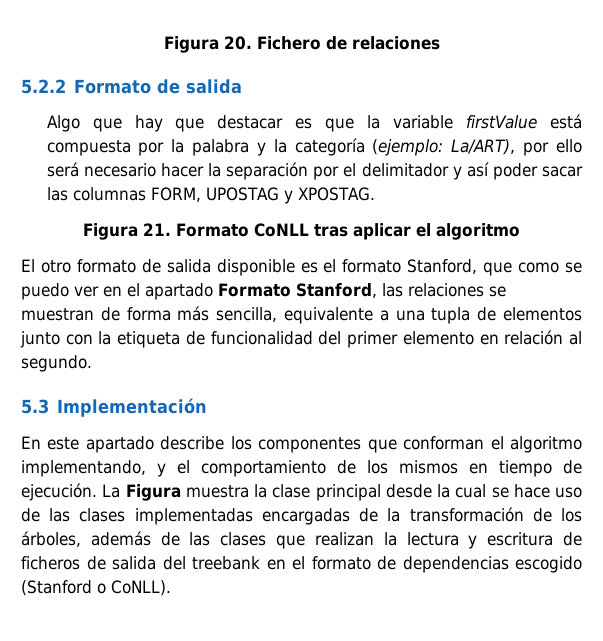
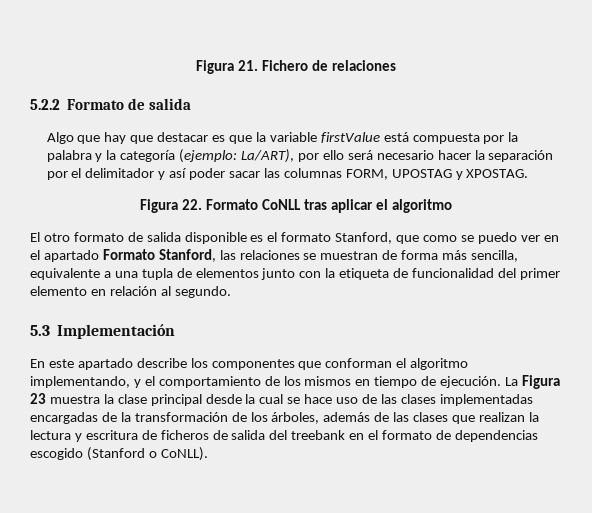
[163,36,252,53] Figura 20. -> [196,60,259,74] Figura 21.
[143,223,171,236] 21. -> [182,199,203,210] 22.
(181, 492) none -> [30,393,46,404] 23

